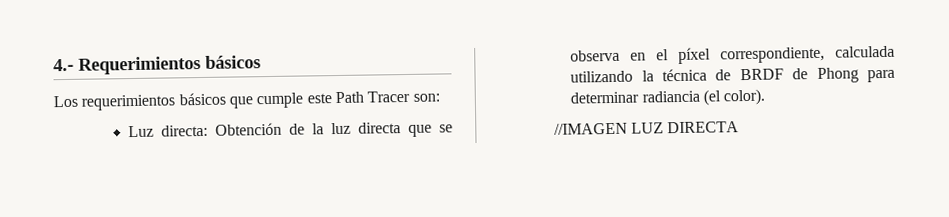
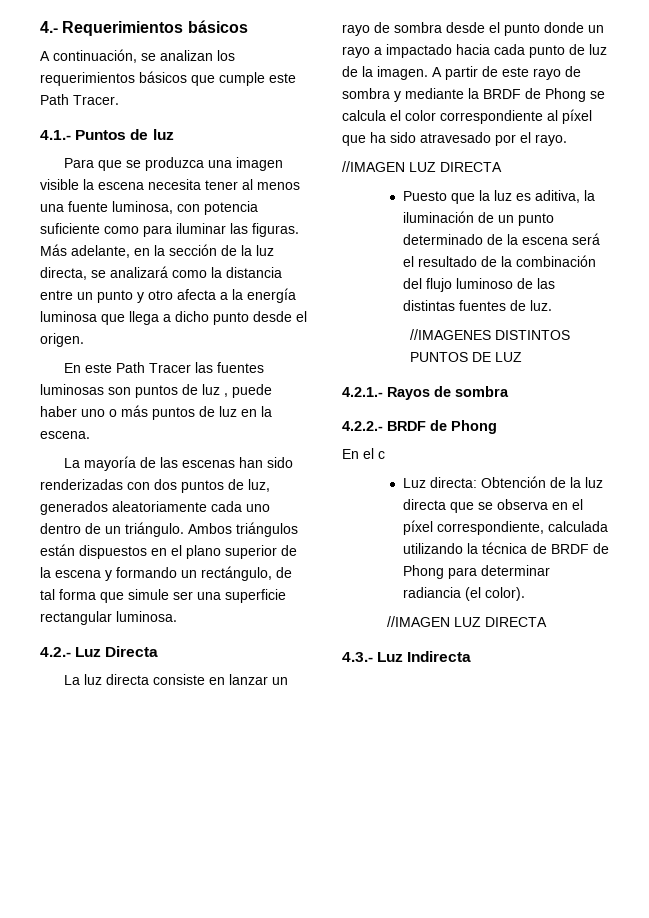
[53,95,78,108] Los -> [40,49,235,63] A continuación, se analizan los
[367,90,440,103] Tracer son: -> [73,95,119,105] [40,129,174,140] [64,157,284,171] [40,179,300,190] [40,201,258,215] [40,223,299,237] [40,244,274,258] [40,266,282,280] [40,288,296,303] [40,311,307,325] [40,333,84,347] [64,362,265,373] [40,384,272,398] [40,405,272,420] [40,431,90,439] [64,456,294,471] [40,479,270,493] [40,501,270,515] [40,522,298,537] [40,544,297,559] [40,566,292,581] [40,589,286,603] [40,611,177,625] [40,646,159,657] [64,674,289,685] [342,22,604,36] [342,44,607,58] [342,66,581,80] [342,88,605,102] [342,109,592,124] [342,132,567,146] [342,161,502,172] [402,190,595,204] [402,211,554,226] [402,233,600,245] [402,255,596,267] [402,278,555,292] [402,300,552,311] [410,329,571,340] [410,352,523,362] [342,386,509,400] [342,420,497,434] [342,448,385,459] Tracer. // 4.1.- Puntos de luz // Para que se produzca una imagen visible la escena necesita tener al menos una fuente luminosa, con potencia suficiente como para iluminar las figuras. Más adelante, en la sección de la luz directa, se analizará como la distancia entre un punto y otro afecta a la energía luminosa que llega a dicho punto desde el origen. // En este Path Tracer las fuentes luminosas son puntos de luz , puede haber uno o más puntos de luz en la escena. // La mayoría de las escenas han sido renderizadas con dos puntos de luz, generados aleatoriamente cada uno dentro de un triángulo. Ambos triángulos están dispuestos en el plano superior de la escena y formando un rectángulo, de tal forma que simule ser una superficie rectangular luminosa. // 4.2.- Luz Directa // La luz directa consiste en lanzar un rayo de sombra desde el punto donde un rayo a impactado hacia cada punto de luz de la imagen. A partir de este rayo de sombra y mediante la BRDF de Phong se calcula el color correspondiente al píxel que ha sido atravesado por el rayo. // //IMAGEN LUZ DIRECTA // Puesto que la luz es aditiva, la iluminación de un punto determinado de la escena será el resultado de la combinación del flujo luminoso de las distintas fuentes de luz. // //IMAGENES DISTINTOS PUNTOS DE LUZ // 4.2.1.- Rayos de sombra // 4.2.2.- BRDF de Phong // En el c
(740, 127) none -> [342,651,472,662] // 4.3.- Luz Indirecta

